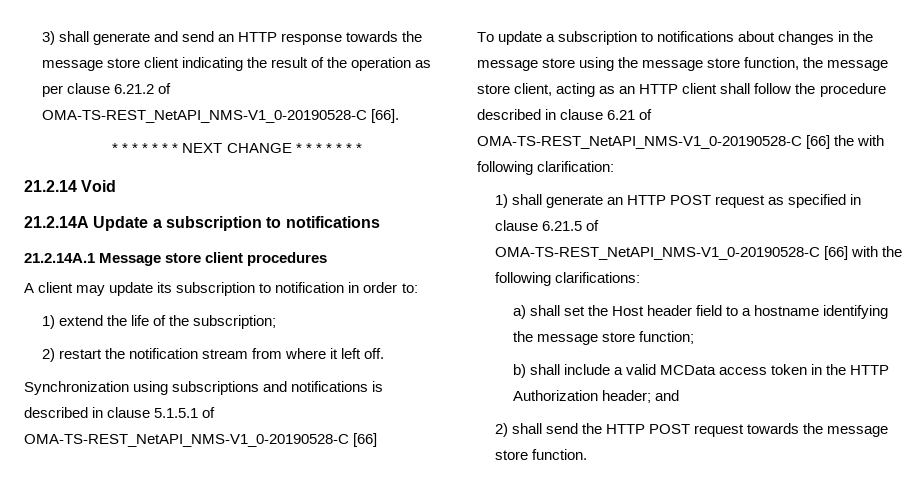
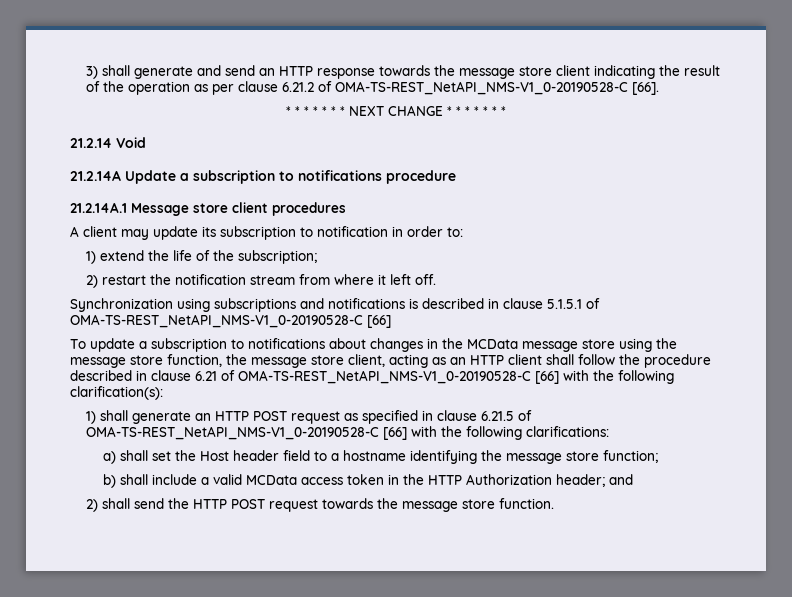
(380, 222) none -> [386,170,456,184] procedure
(874, 36) none -> [467,339,518,349] MCData
[834,135,885,146] [477,161,615,175] the with following clarification: -> [563,370,674,384] [70,386,163,400] with the following clarification(s):

